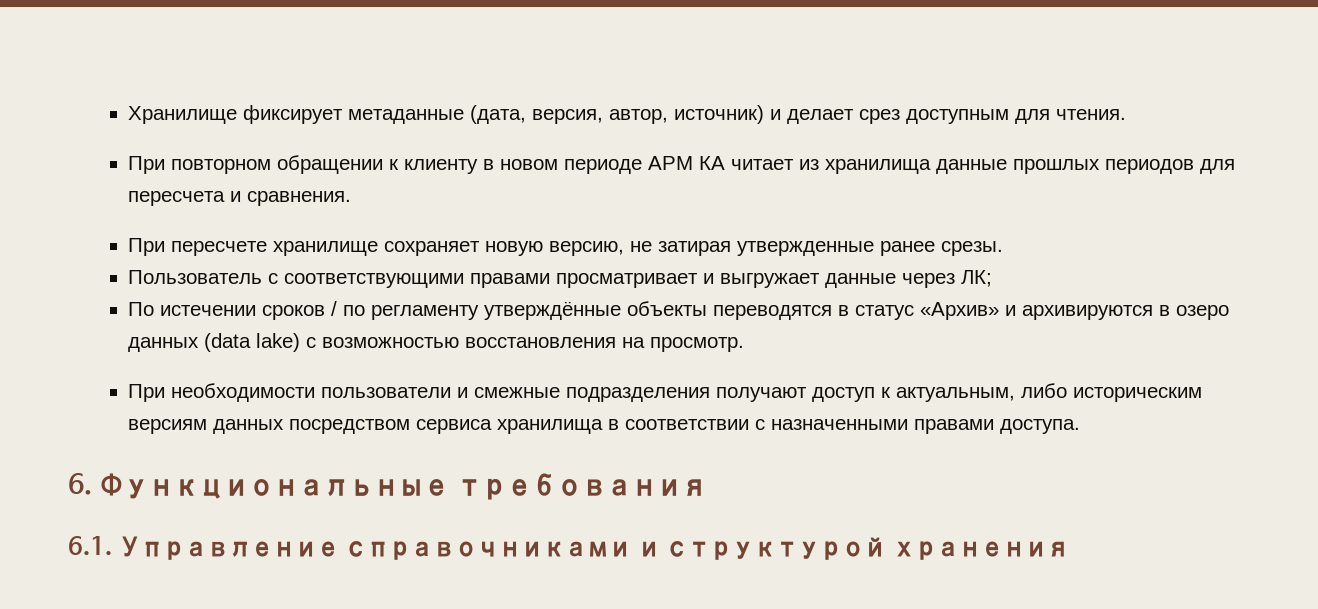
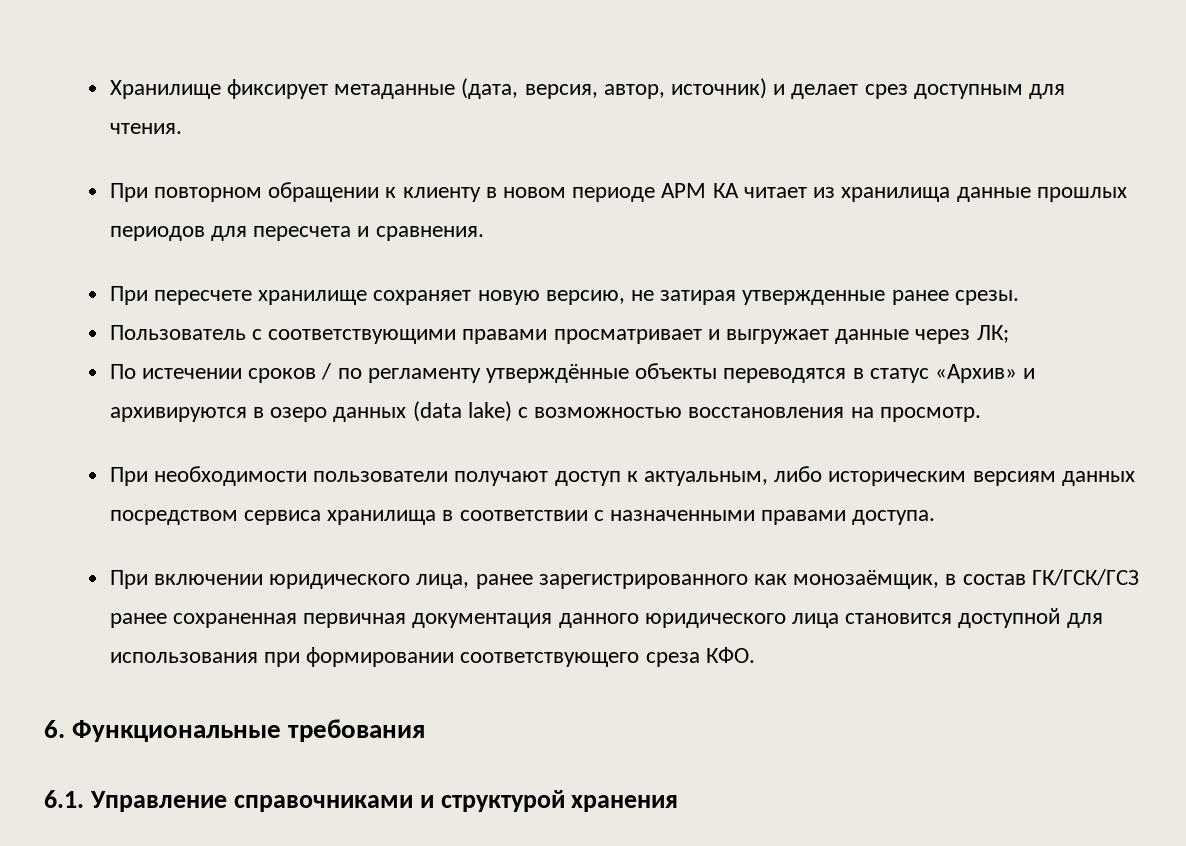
[457,387,711,402] и смежные подразделения -> (449, 476) none
(1081, 426) none -> [109,569,1139,589] [109,608,1103,628] [109,647,755,667] // При включении юридического лица, ранее зарегистрированного как монозаёмщик, в состав ГК/ГСК/ГСЗ ранее сохраненная первичная документация данного юридического лица становится доступной для использования при формировании соответствующего среза КФО.

